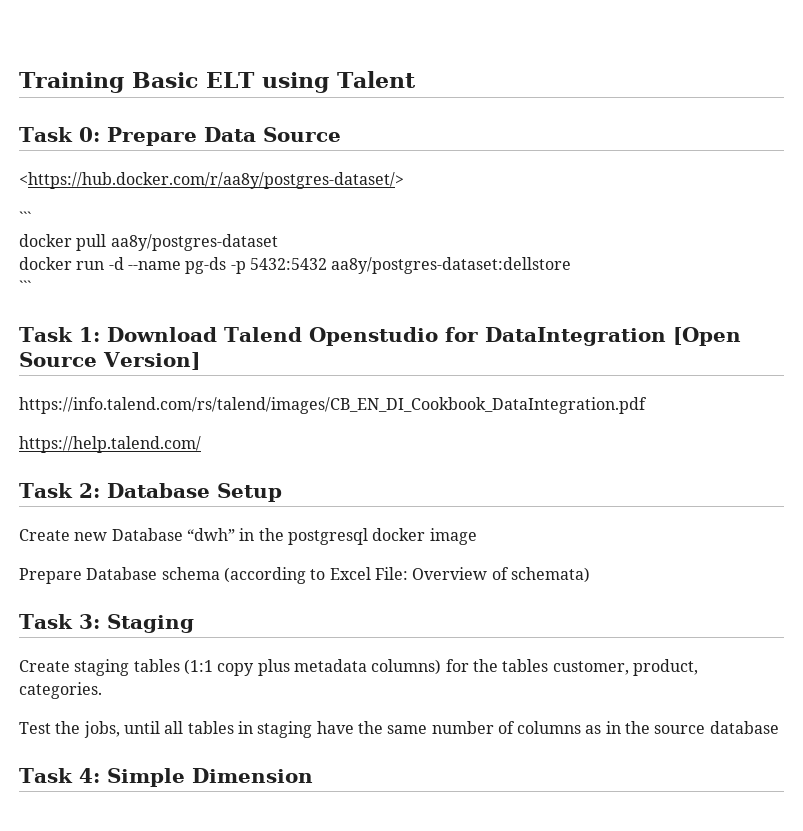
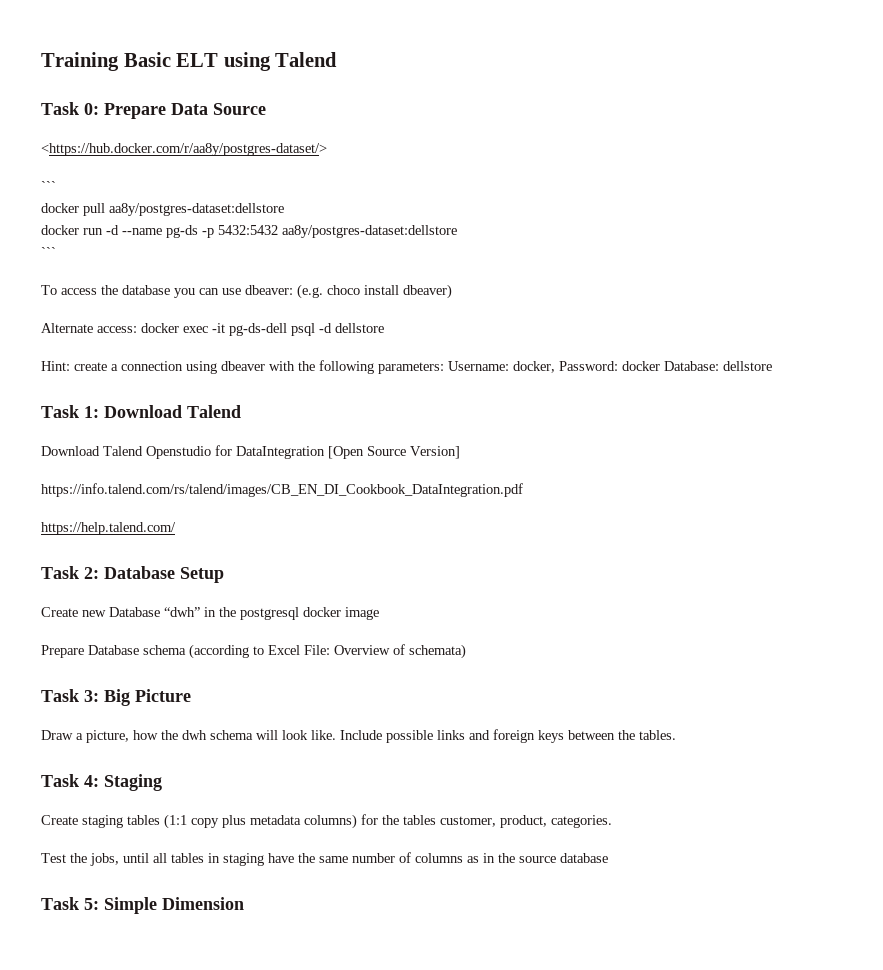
[336,71,416,88] Talent -> [275,52,338,67] Talend
[110,234,278,251] aa8y/postgres-dataset -> [109,203,284,216] aa8y/postgres-dataset:dellstore
(31, 286) none -> [41,284,452,299] [41,323,384,336] [41,360,772,374] // To access the database you can use dbeaver: (e.g. choco install dbeaver) // Alternate access: docker exec -it pg-ds-dell psql -d dellstore // Hint: create a connection using dbeaver with the following parameters: Username: docker, Password: docker Database: dellstore
(302, 334) none -> [41,446,143,456] // Download Talend
(100, 621) none -> [104,689,191,706] [41,729,676,743] [41,774,99,787] Big Picture // Draw a picture, how the dwh schema will look like. Include possible links and foreign keys between the tables. // Task 4:
[78,768,100,783] 4: -> [84,898,99,910] 5:

